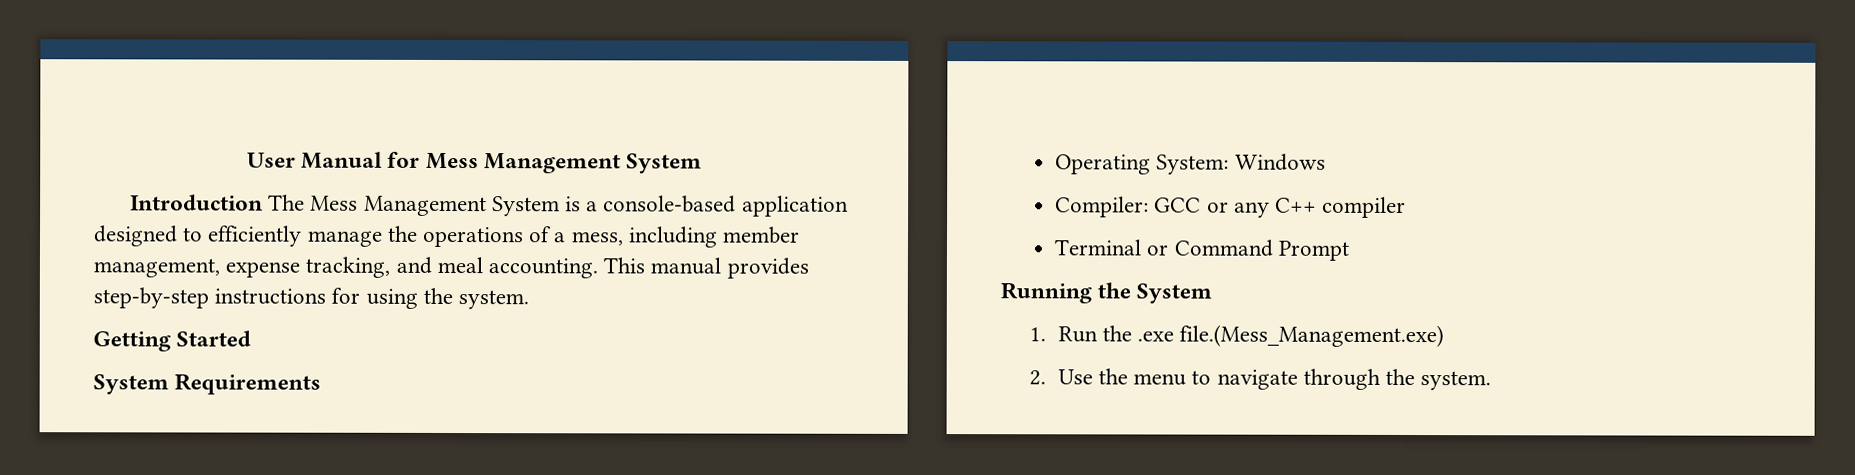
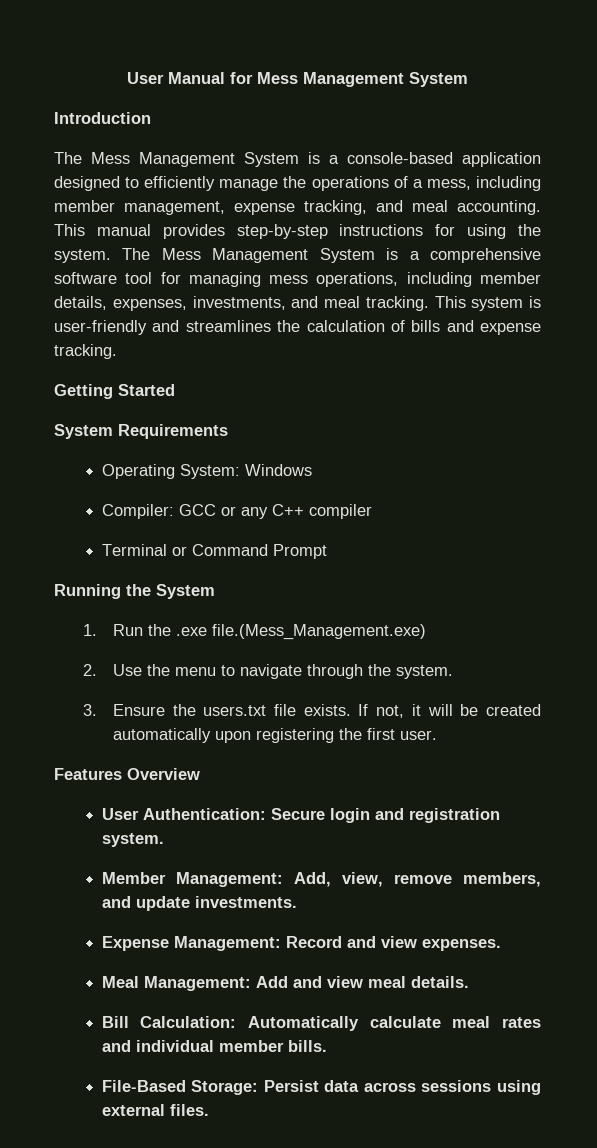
(263, 202) none -> (151, 118) //
(530, 300) none -> [122,248,541,263] [54,272,541,287] [54,296,541,311] [54,320,541,335] [54,344,117,359] The Mess Management System is a comprehensive software tool for managing mess operations, including member details, expenses, investments, and meal tracking. This system is user-friendly and streamlines the calculation of bills and expense tracking.
(1492, 381) none -> [83,704,541,718] [112,728,437,743] [54,768,200,780] [101,808,500,823] [101,833,164,847] [101,872,541,887] [101,896,297,911] [101,936,501,951] [101,976,469,991] [101,1016,541,1031] [101,1040,327,1052] [101,1080,541,1095] [101,1104,209,1116] // 3. Ensure the users.txt file exists. If not, it will be created automatically upon registering the first user. // Features Overview // User Authentication: Secure login and registration system. // Member Management: Add, view, remove members, and update investments. // Expense Management: Record and view expenses. // Meal Management: Add and view meal details. // Bill Calculation: Automatically calculate meal rates and individual member bills. // File-Based Storage: Persist data across sessions using external files.

